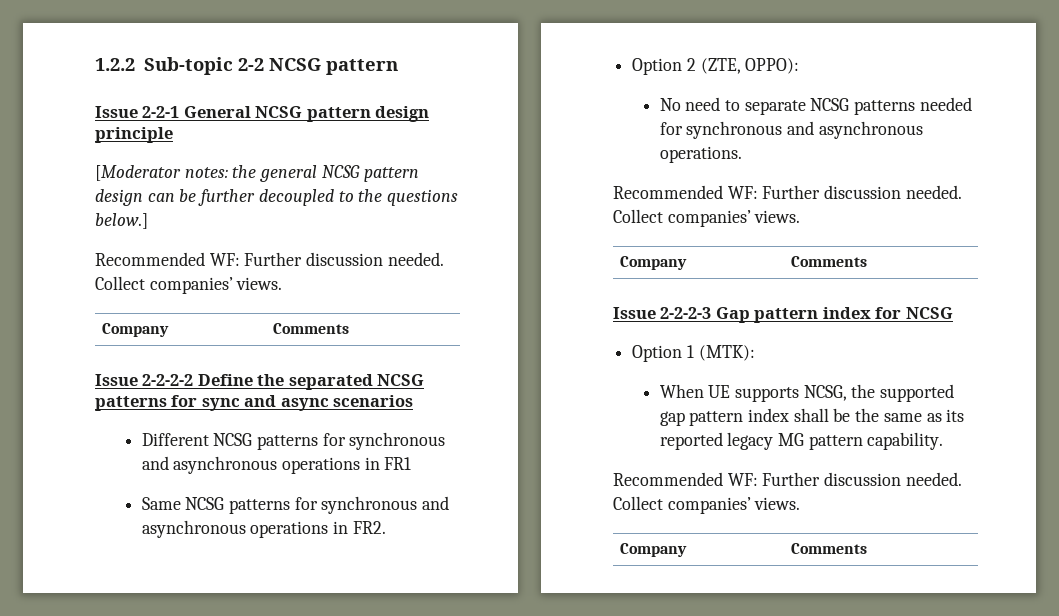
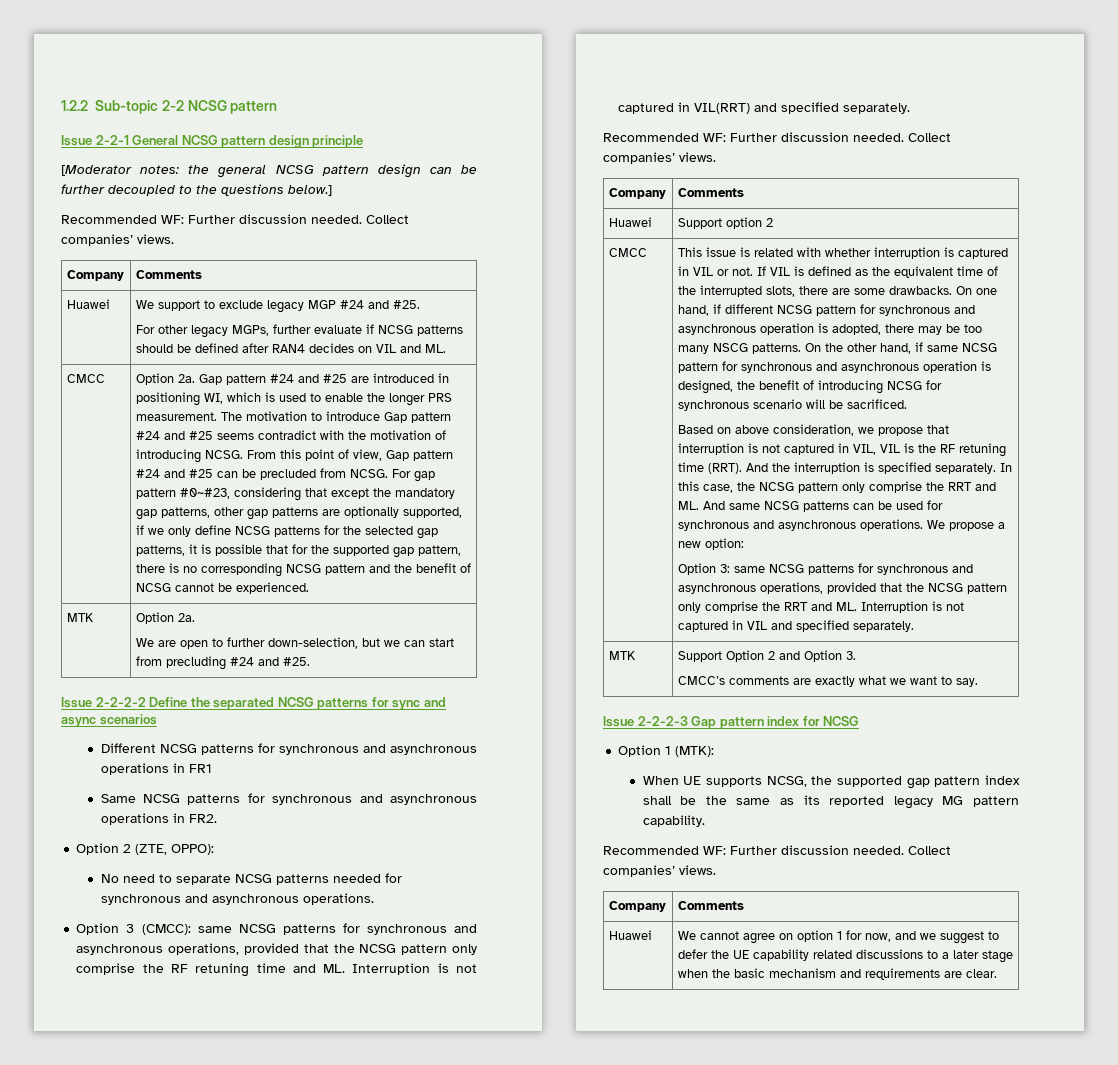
(350, 328) none -> [66,299,110,309] [135,300,420,313] [135,324,463,338] [135,343,446,353] [66,374,105,383] [135,373,449,385] [135,392,452,406] [135,411,451,423] [135,430,446,440] [135,449,453,463] [135,468,435,482] [135,487,455,501] [135,506,462,520] [135,525,438,539] [135,544,461,558] [135,563,471,577] [135,582,309,594] [66,613,94,622] [135,612,195,624] [135,637,454,649] [135,656,310,670] // Huawei | We support to exclude legacy MGP #24 and #25. // For other legacy MGPs, further evaluate if NCSG patterns should be defined after RAN4 decides on VIL and ML. // CMCC | Option 2a. Gap pattern #24 and #25 are introduced in positioning WI, which is used to enable the longer PRS measurement. The motivation to introduce Gap pattern #24 and #25 seems contradict with the motivation of introducing NCSG. From this point of view, Gap pattern #24 and #25 can be precluded from NCSG. For gap pattern #0~#23, considering that except the mandatory gap patterns, other gap patterns are optionally supported, if we only define NCSG patterns for the selected gap patterns, it is possible that for the supported gap pattern, there is no corresponding NCSG pattern and the benefit of NCSG cannot be experienced. // MTK | Option 2a. // We are open to further down-selection, but we can start from precluding #24 and #25.
(742, 154) none -> [76,923,477,935] [76,943,478,955] [76,963,477,977] [618,102,911,114] // Option 3 (CMCC): same NCSG patterns for synchronous and asynchronous operations, provided that the NCSG pattern only comprise the RF retuning time and ML. Interruption is not captured in VIL(RRT) and specified separately.
(868, 261) none -> [608,217,652,227] [677,217,773,229] [608,248,647,257] [677,247,1008,259] [677,266,998,278] [677,285,997,297] [677,304,975,316] [677,323,982,335] [677,342,997,354] [677,361,991,373] [677,380,942,394] [677,399,907,411] [677,424,949,436] [677,443,1006,457] [677,462,1012,474] [677,481,996,493] [677,500,943,512] [677,519,1005,531] [677,538,744,550] [677,563,973,575] [677,582,1007,594] [677,601,964,613] [677,620,914,632] [608,651,636,660] [677,650,856,662] [677,676,978,687] // Huawei | Support option 2 // CMCC | This issue is related with whether interruption is captured in VIL or not. If VIL is defined as the equivalent time of the interrupted slots, there are some drawbacks. On one hand, if different NCSG pattern for synchronous and asynchronous operation is adopted, there may be too many NSCG patterns. On the other hand, if same NCSG pattern for synchronous and asynchronous operation is designed, the benefit of introducing NCSG for synchronous scenario will be sacrificed. // Based on above consideration, we propose that interruption is not captured in VIL, VIL is the RF retuning time (RRT). And the interruption is specified separately. In this case, the NCSG pattern only comprise the RRT and ML. And same NCSG patterns can be used for synchronous and asynchronous operations. We propose a new option: // Option 3: same NCSG patterns for synchronous and asynchronous operations, provided that the NCSG pattern only comprise the RRT and ML. Interruption is not captured in VIL and specified separately. // MTK | Support Option 2 and Option 3. // CMCC’s comments are exactly what we want to say.
(868, 548) none -> [608,930,652,940] [677,930,999,944] [677,949,1013,963] [677,968,997,980] // Huawei | We cannot agree on option 1 for now, and we suggest to defer the UE capability related discussions to a later stage when the basic mechanism and requirements are clear.

